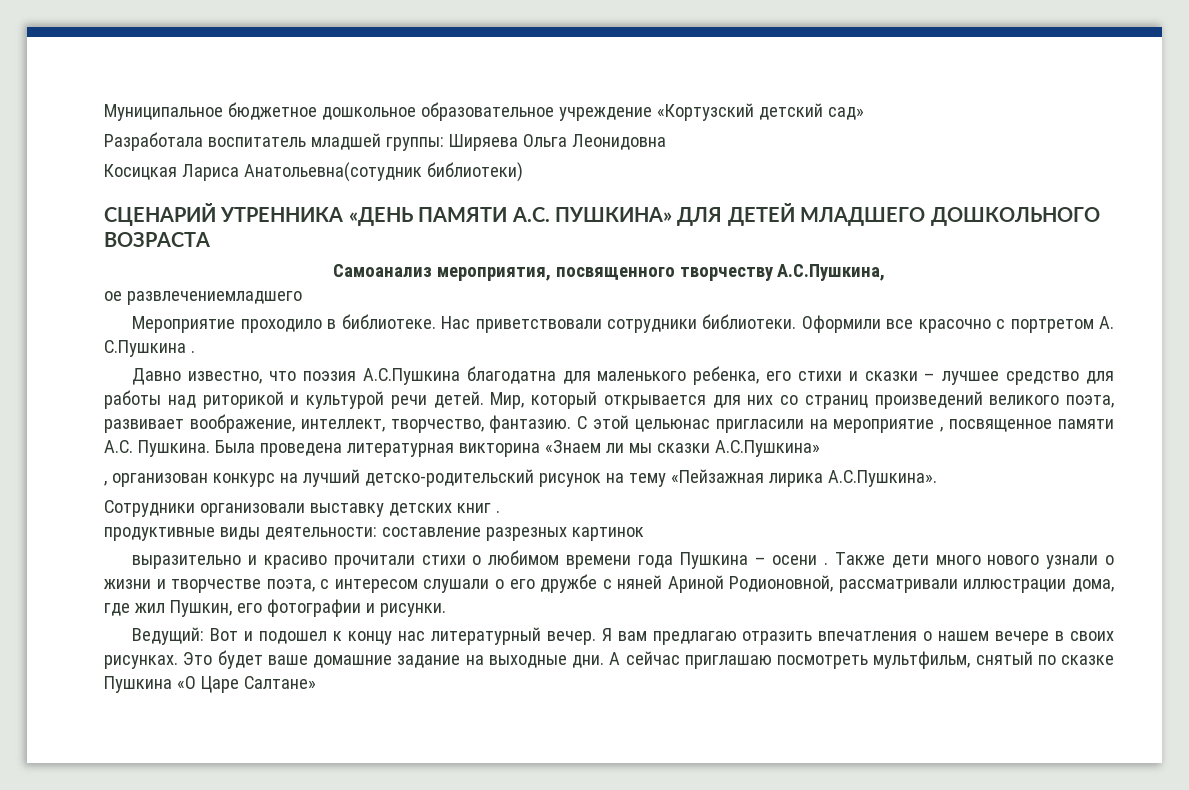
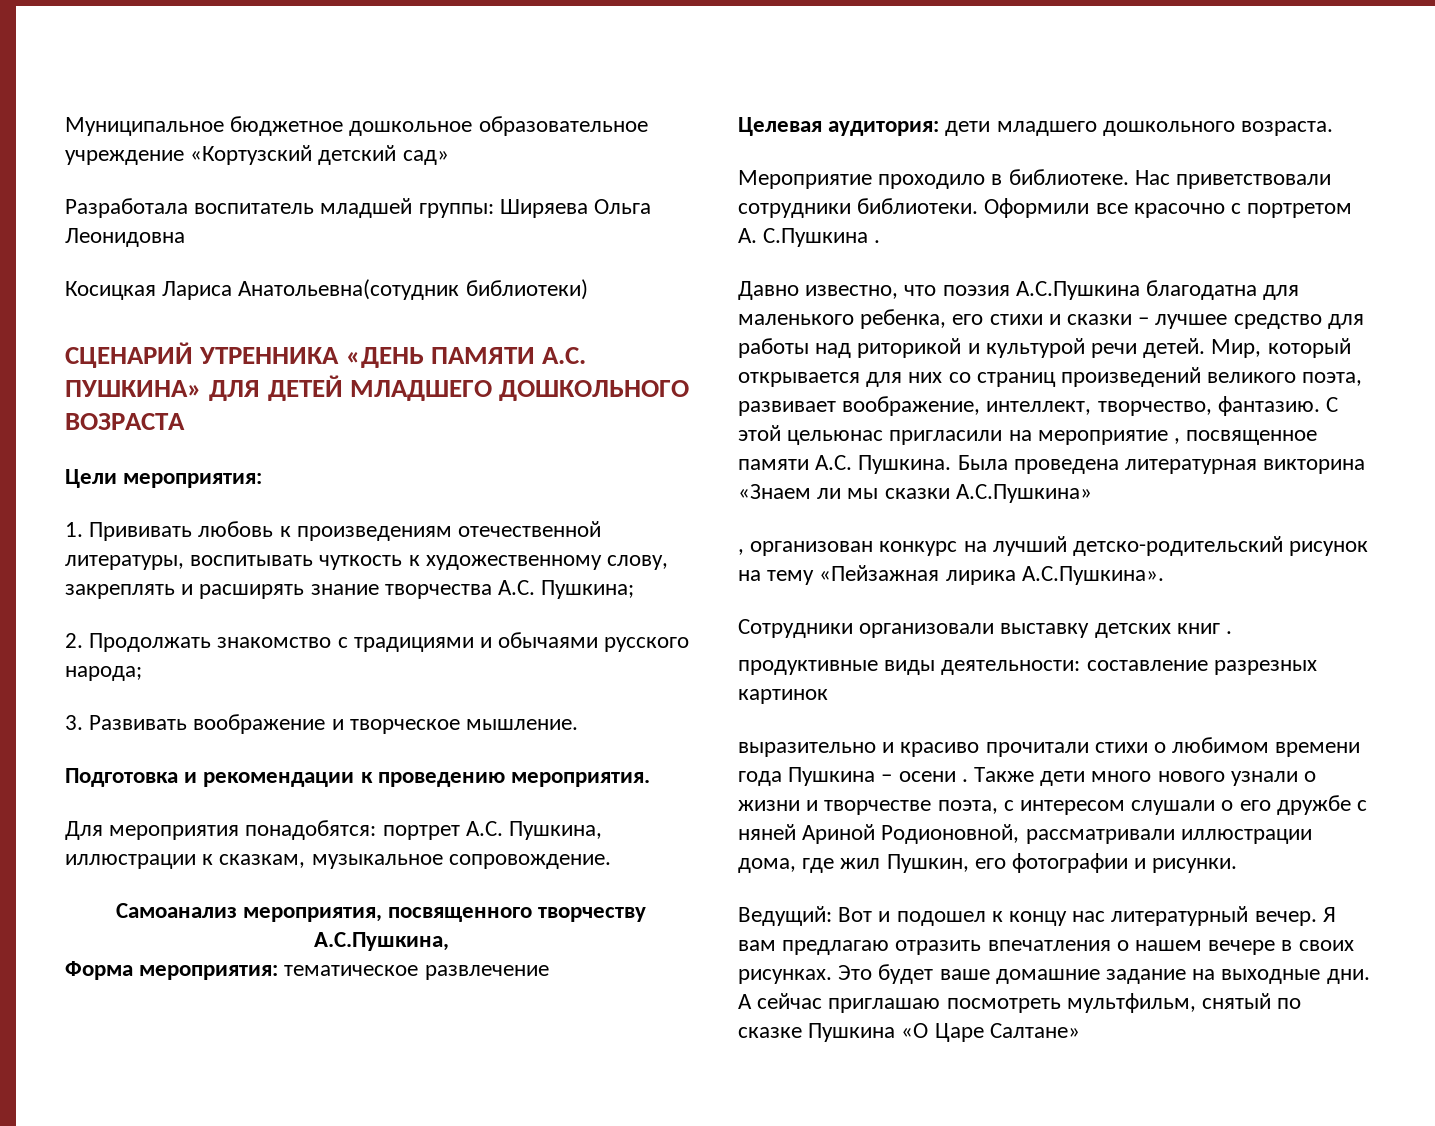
(210, 239) none -> [65,469,263,488] [65,521,602,541] [65,555,669,570] [65,580,635,599] [65,632,690,652] [65,666,142,681] [65,714,579,734] [65,768,651,787] [65,820,603,840] [65,854,611,869] // Цели мероприятия: // 1. Прививать любовь к произведениям отечественной литературы, воспитывать чуткость к художественному слову, закреплять и расширять знание творчества А.С. Пушкина; // 2. Продолжать знакомство с традициями и обычаями русского народа; // 3. Развивать воображение и творческое мышление. // Подготовка и рекомендации к проведению мероприятия. // Для мероприятия понадобятся: портрет А.С. Пушкина, иллюстрации к сказкам, музыкальное сопровождение.
[104,291,302,305] ое развлечениемладшего -> [65,961,549,980] [738,117,1334,136] Форма мероприятия: тематическое развлечение // Целевая аудитория: дети младшего дошкольного возраста.

